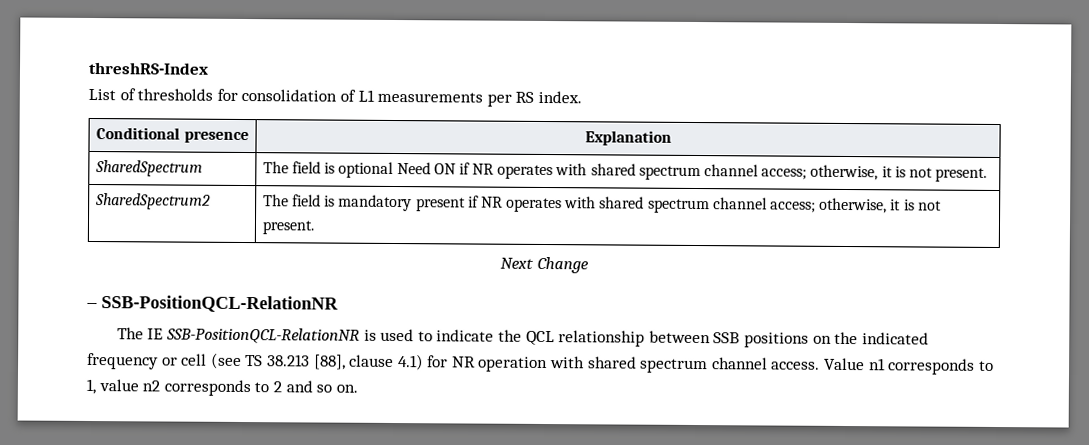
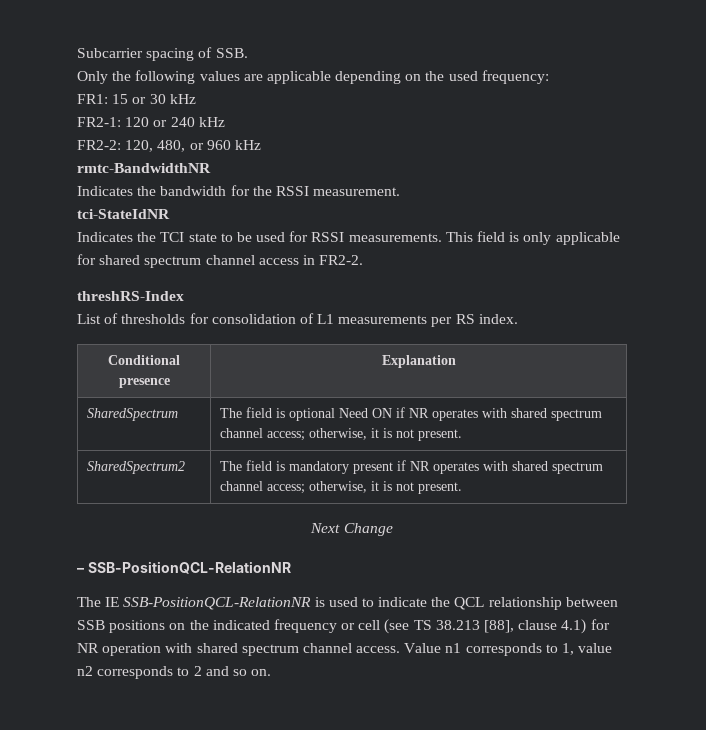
(88, 68) none -> [77,47,248,61] [77,70,549,84] [77,94,196,104] [77,117,225,127] [77,140,261,152] [77,163,211,173] [77,185,401,196] [77,209,170,219] [77,231,620,245] [77,254,364,268] Subcarrier spacing of SSB. // Only the following values are applicable depending on the used frequency: // FR1: 15 or 30 kHz // FR2-1: 120 or 240 kHz // FR2-2: 120, 480, or 960 kHz // rmtc-BandwidthNR // Indicates the bandwidth for the RSSI measurement. // tci-StateIdNR // Indicates the TCI state to be used for RSSI measurements. This field is only applicable for shared spectrum channel access in FR2-2. //

